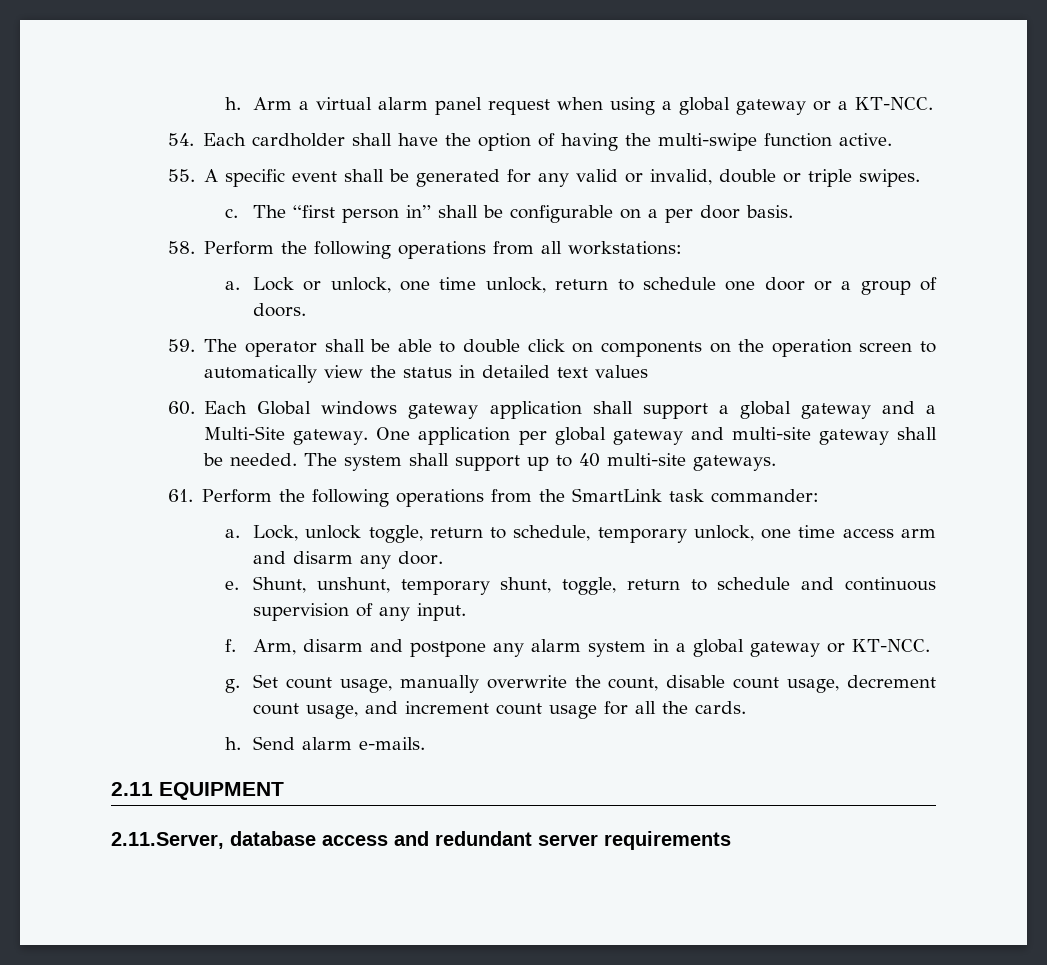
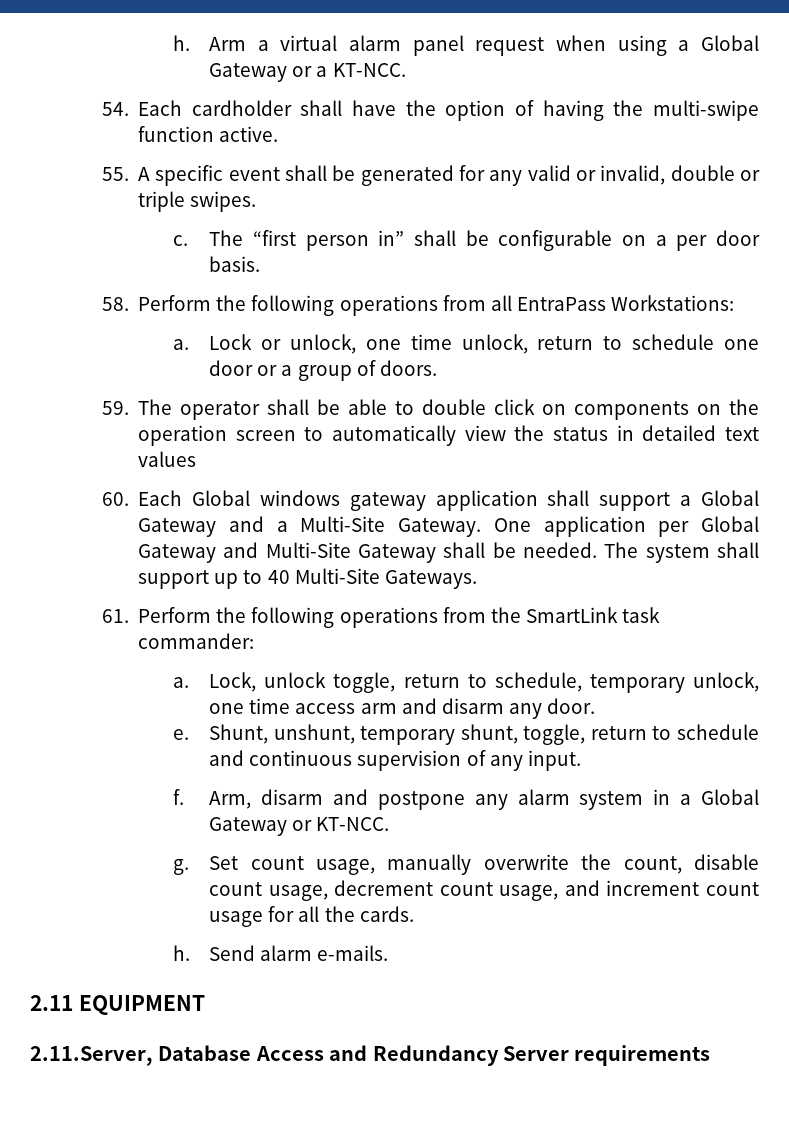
[678,97,806,115] global gateway -> [700,35,759,51] [209,63,288,82] Global Gateway
[568,241,683,255] workstations: -> [516,295,735,311] EntraPass Workstations:
[739,401,871,419] global gateway -> [701,490,760,506] [138,518,217,537] Global Gateway
[293,429,369,445] gateway. -> [398,518,482,537] Gateway.
[554,427,889,445] global gateway and multi-site gateway -> [701,516,760,532] [138,542,437,563] Global Gateway and Multi-Site Gateway
[607,453,777,471] multi-site gateways. -> [294,568,477,589] Multi-Site Gateways.
[692,639,820,657] global gateway -> [701,789,760,805] [209,817,288,836] Global Gateway
[230,831,598,846] database access and redundant server -> [158,1045,569,1066] Database Access and Redundancy Server

